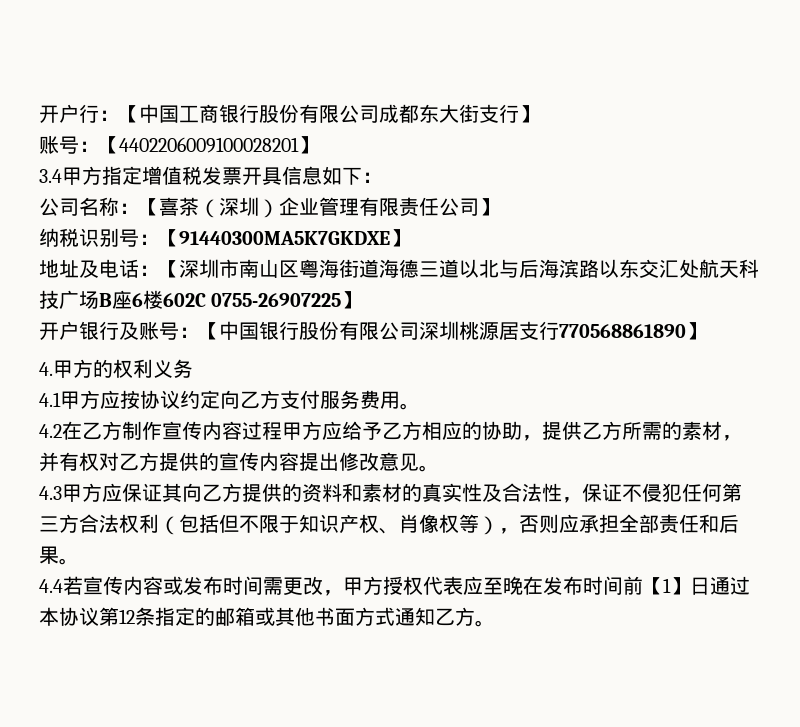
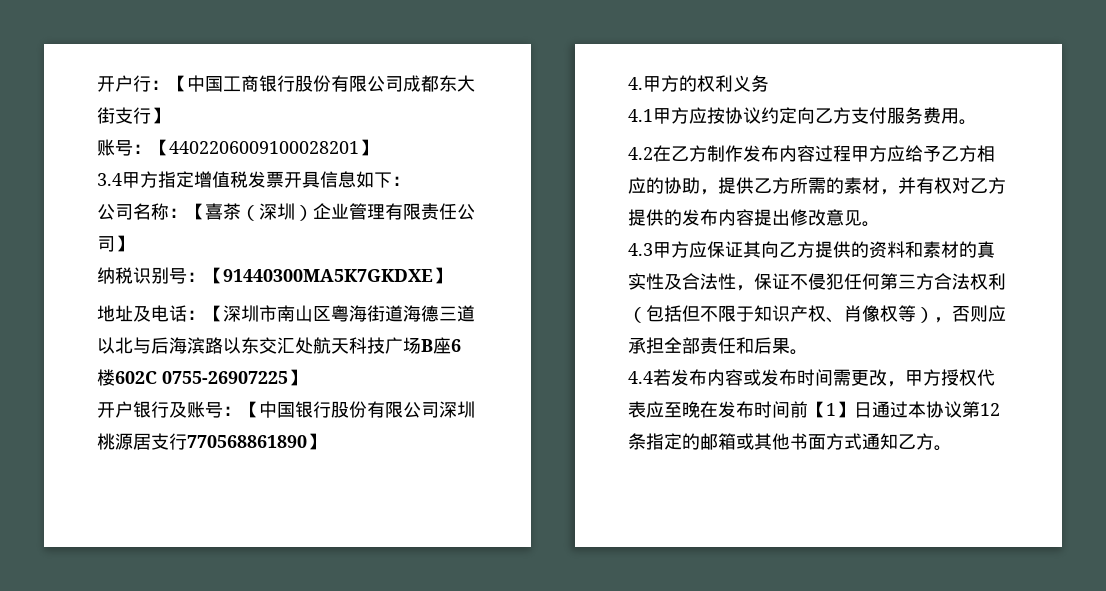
[162,421,202,440] 宣传 -> [743,145,779,162] 发布
[219,452,259,471] 宣传 -> [682,209,718,226] 发布
[83,576,123,595] 宣传 -> [671,369,707,386] 发布

